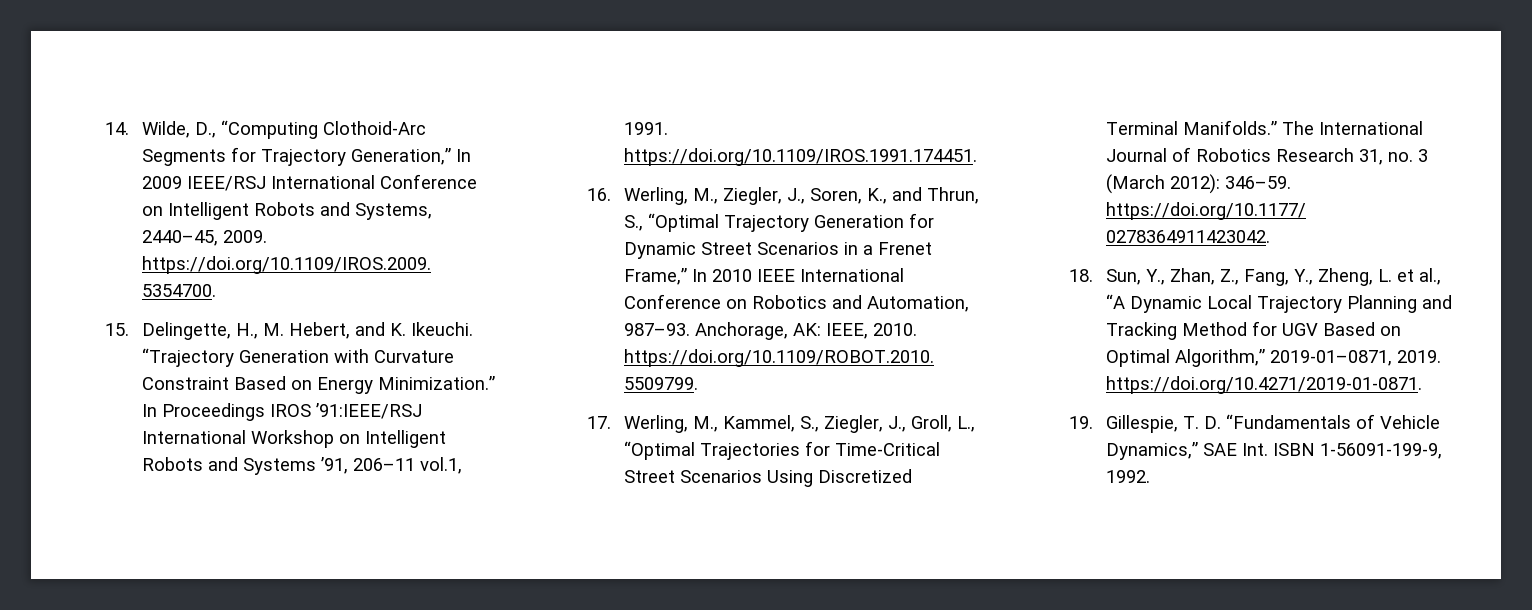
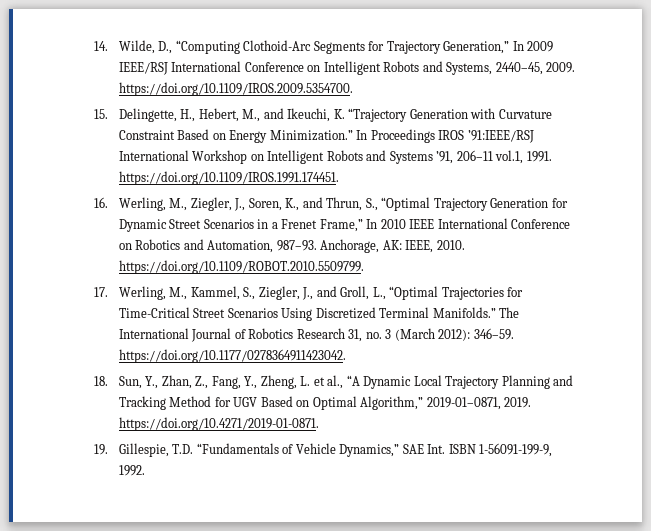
[262,322,473,339] M. Hebert, and K. Ikeuchi. -> [198,108,345,122] Hebert, M., and Ikeuchi, K.
(906, 424) none -> [316,286,337,297] and
[1182,416,1221,429] T. D. -> [172,444,194,454] T.D.

